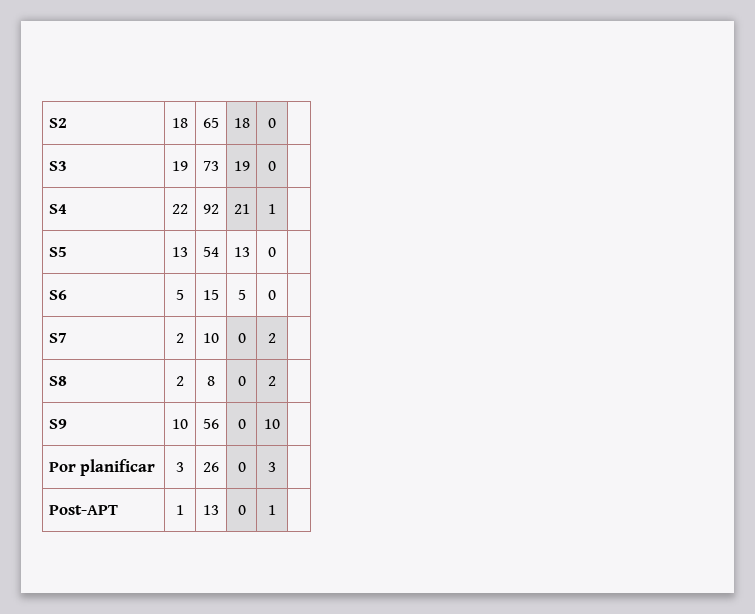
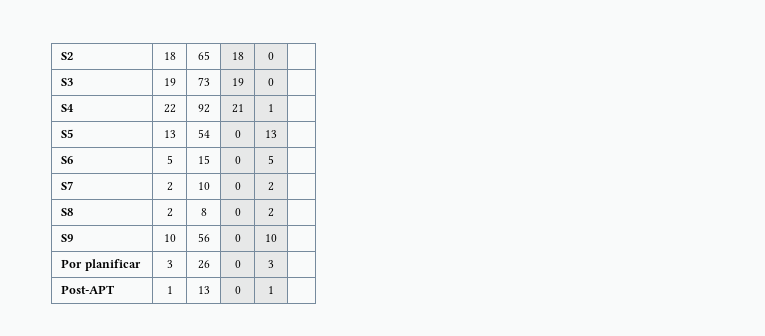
[233,247,250,257] [268,247,276,257] | 13 | 0 -> [234,130,241,138] [265,130,277,138] | 0 | 13
[237,290,246,300] [268,290,276,300] | 5 | 0 -> [234,156,241,164] [268,155,274,164] | 0 | 5

